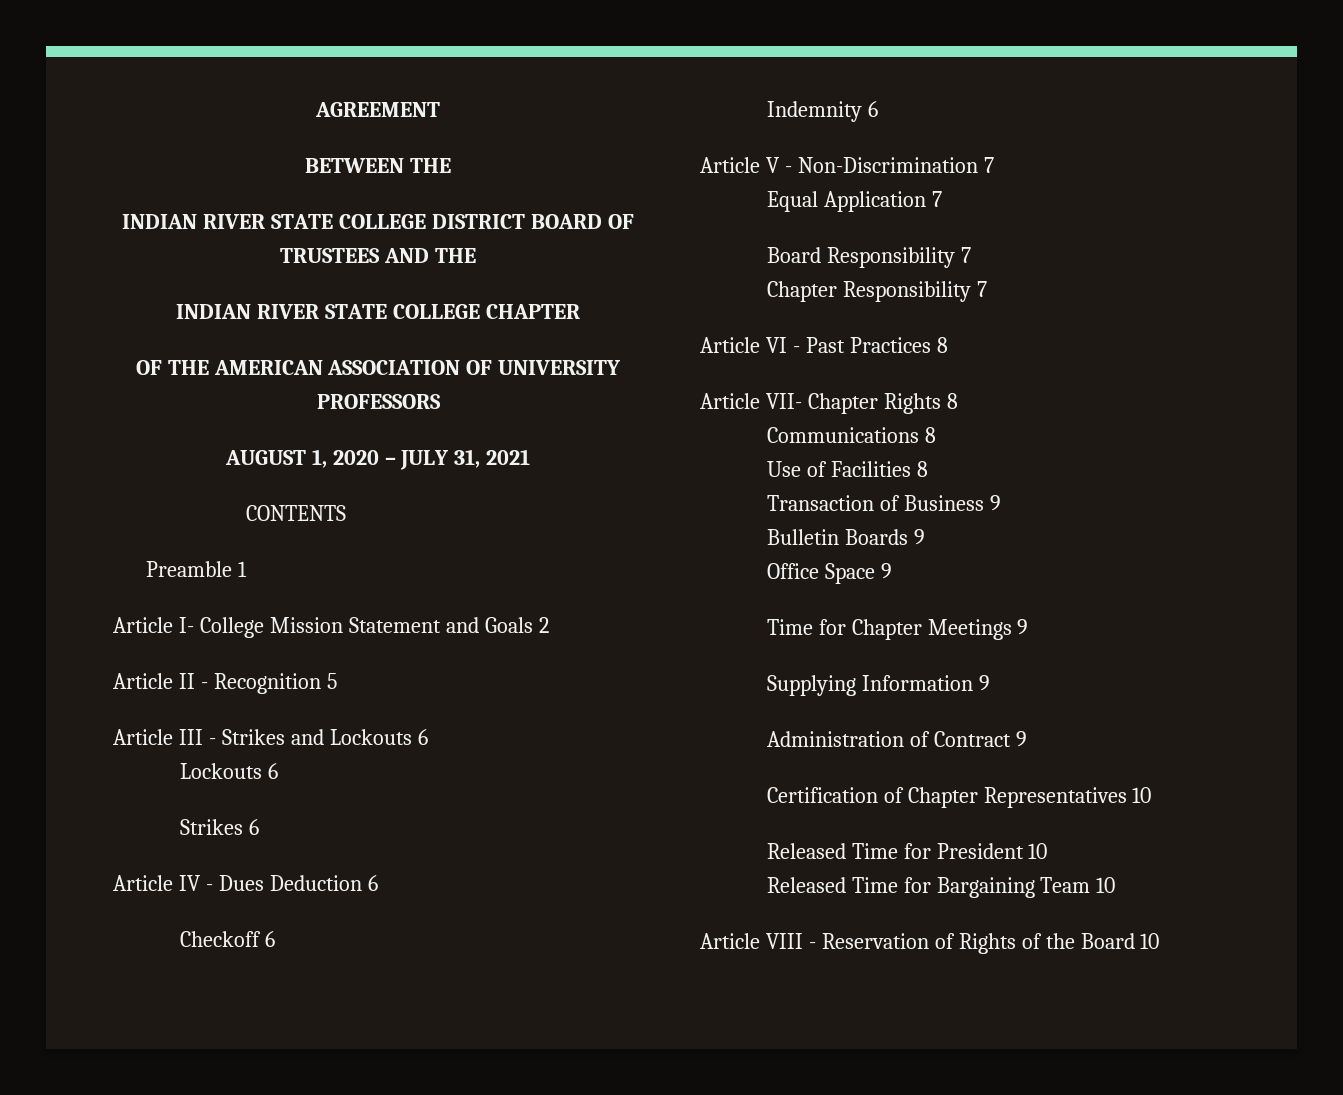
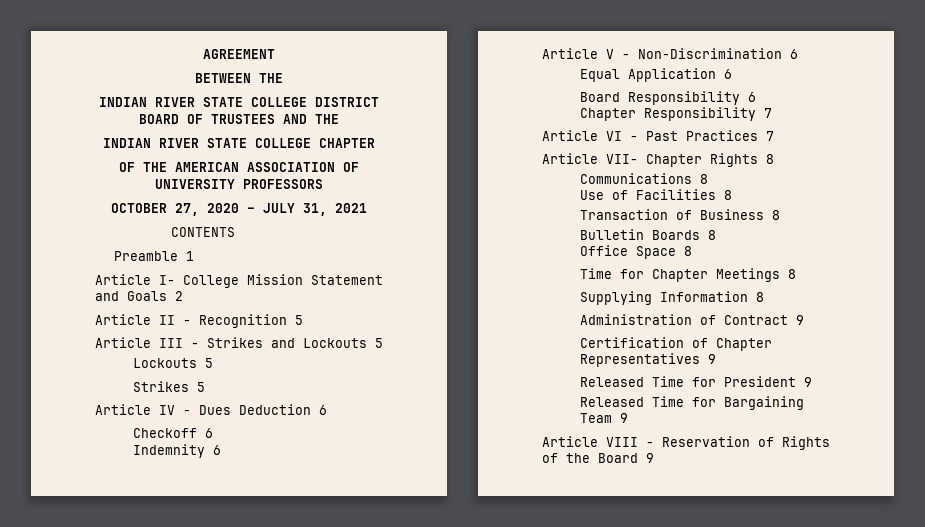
[224,449,327,468] AUGUST 1, -> [111,203,199,216] OCTOBER 27,
[417,729,428,745] [179,763,278,779] [179,819,259,835] 6 // Lockouts 6 // Strikes 6 -> [375,338,383,348] [133,358,214,368] [133,381,206,392] 5 // Lockouts 5 // Strikes 5
[983,157,994,173] 7 -> [790,49,798,59] 6
[931,191,942,207] 7 -> [724,69,733,79] 6
[960,247,971,263] 7 -> [748,92,757,102] 6
[936,337,948,353] 8 -> [766,131,774,141] 7
[989,495,1001,511] 9 -> [772,210,781,220] 8
[913,529,925,545] 9 -> [708,230,717,240] 8
[880,563,892,579] 9 -> [684,246,693,256] 8
[1017,619,1029,635] 9 -> [788,269,797,279] 8
[978,675,990,691] 9 -> [756,292,765,302] 8
[1132,787,1152,803] 10 -> [708,354,717,364] 9
[1028,843,1048,859] 10 -> [804,377,813,387] 9
[1096,877,1116,893] 10 -> [620,413,629,423] 9
[1140,933,1160,949] 10 -> [646,453,654,463] 9

